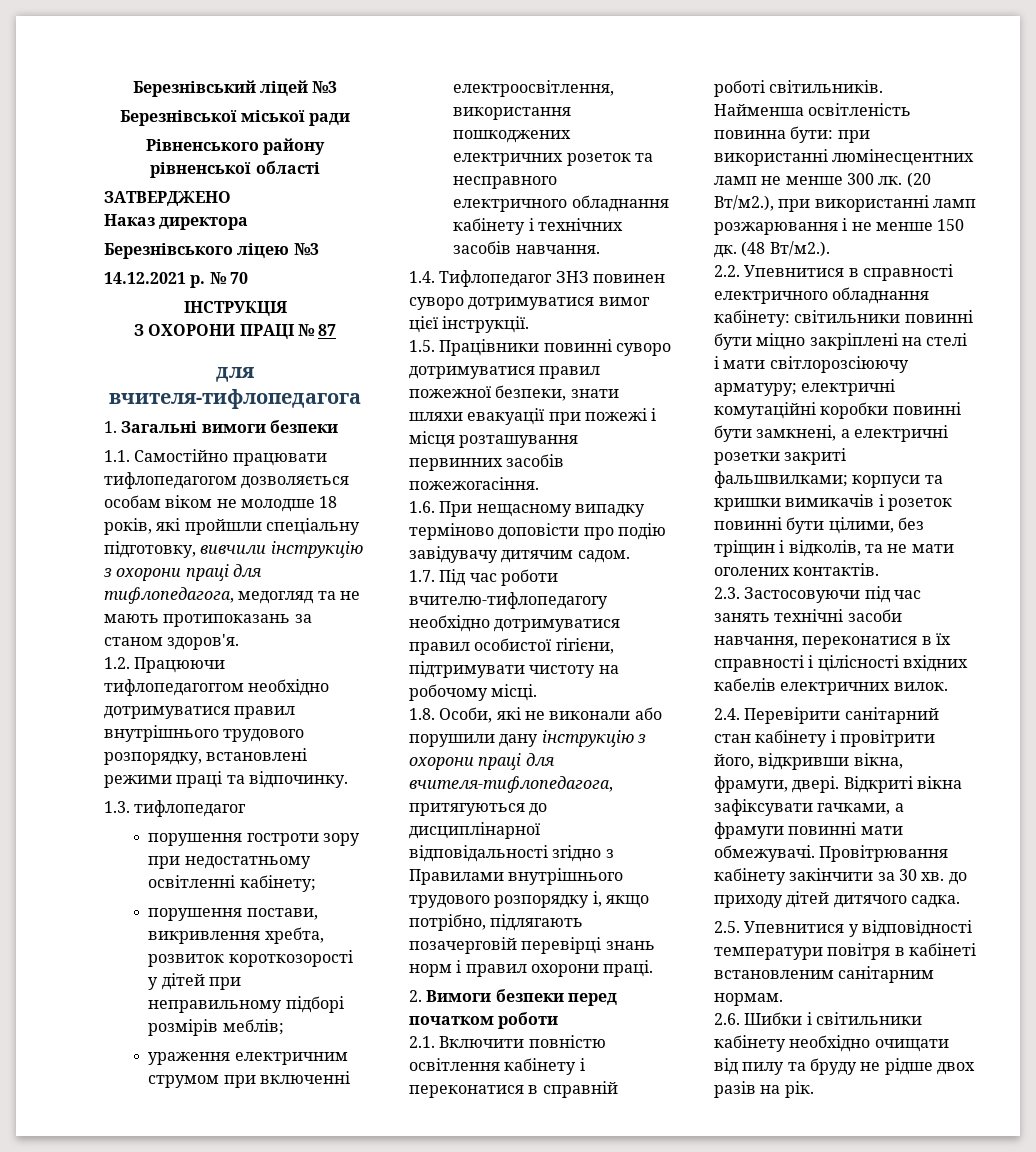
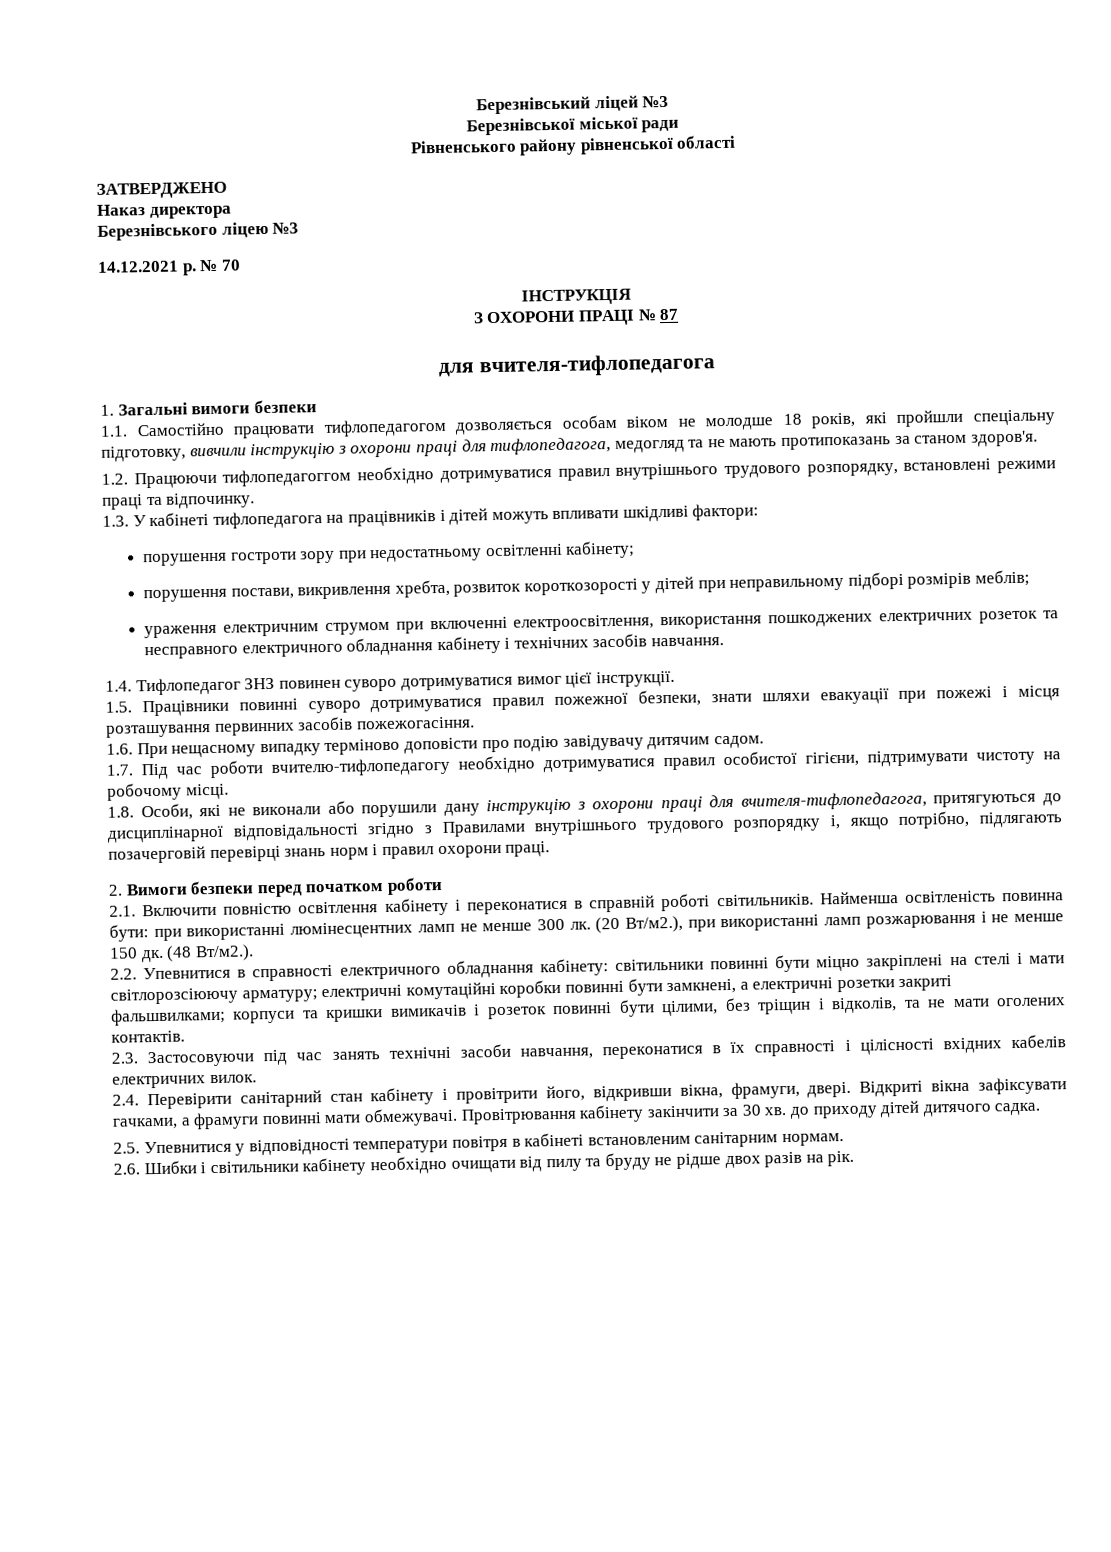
[134,800,247,817] тифлопедагог -> [132,503,760,529] У кабінеті тифлопедагога на працівників і дітей можуть впливати шкідливі фактори:

